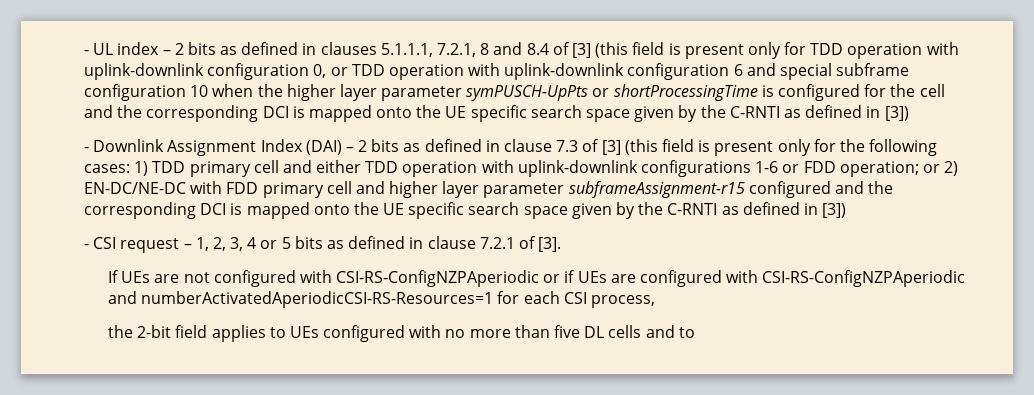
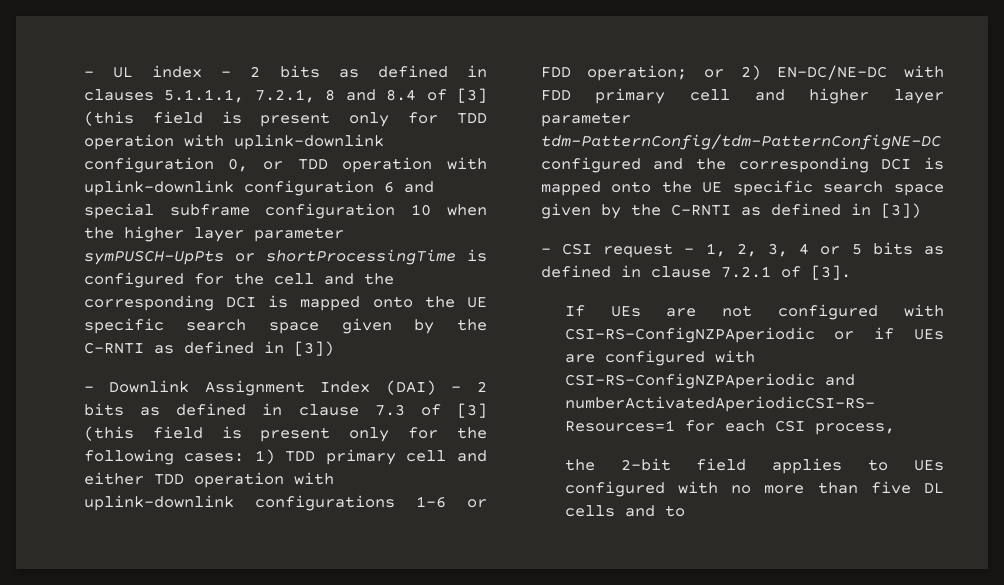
[568,181,745,198] subframeAssignment-r15 -> [540,134,941,150] tdm-PatternConfig/tdm-PatternConfigNE-DC

